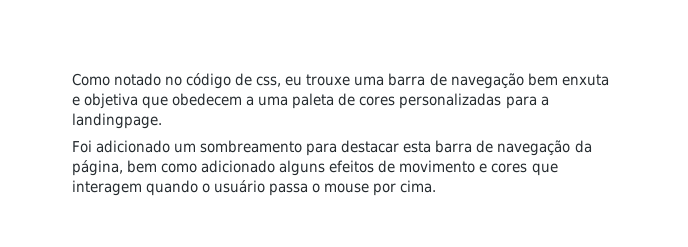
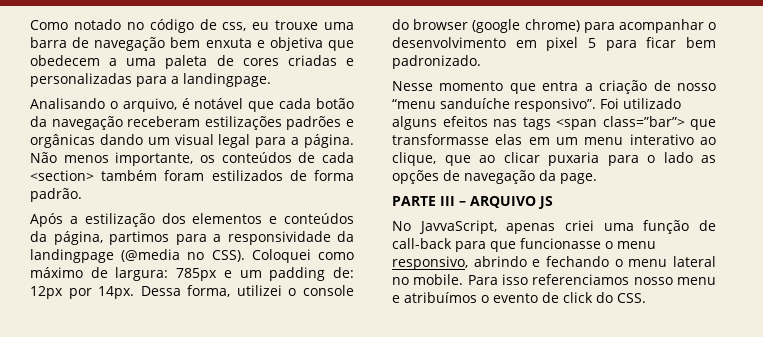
(396, 101) none -> [287,55,354,66] criadas e
[72,140,592,156] [72,160,558,176] [72,180,437,196] Foi adicionado um sombreamento para destacar esta barra de navegação da página, bem como adicionado alguns efeitos de movimento e cores que interagem quando o usuário passa o mouse por cima. -> [30,98,354,112] [30,116,354,130] [30,134,354,148] [30,152,354,166] [30,170,354,181] [30,188,82,202] [30,213,354,227] [30,231,354,245] [30,249,354,263] [30,267,355,281] [30,285,354,299] [392,19,716,33] [392,37,716,51] [392,55,481,69] [392,80,716,94] [392,98,681,112] [392,116,716,130] [392,134,716,145] [392,152,716,166] [392,170,597,184] [392,196,553,209] [392,220,716,234] [392,238,656,252] [392,256,716,270] [392,274,716,285] [392,292,646,303] Analisando o arquivo, é notável que cada botão da navegação receberam estilizações padrões e orgânicas dando um visual legal para a página. Não menos importante, os conteúdos de cada <section> também foram estilizados de forma padrão. // Após a estilização dos elementos e conteúdos da página, partimos para a responsividade da landingpage (@media no CSS). Coloquei como máximo de largura: 785px e um padding de: 12px por 14px. Dessa forma, utilizei o console do browser (google chrome) para acompanhar o desenvolvimento em pixel 5 para ficar bem padronizado. // Nesse momento que entra a criação de nosso “menu sanduíche responsivo”. Foi utilizado alguns efeitos nas tags <span class=”bar”> que transformasse elas em um menu interativo ao clique, que ao clicar puxaria para o lado as opções de navegação da page. // PARTE III – ARQUIVO JS // No JavvaScript, apenas criei uma função de call-back para que funcionasse o menu responsivo, abrindo e fechando o menu lateral no mobile. Para isso referenciamos nosso menu e atribuímos o evento de click do CSS.

